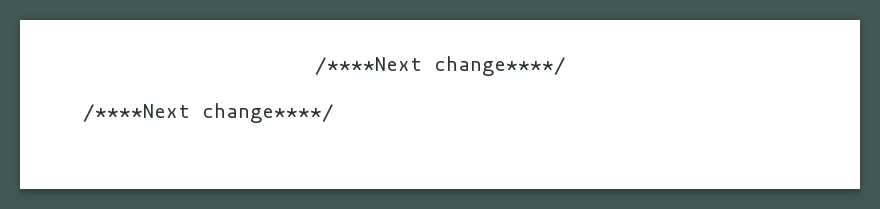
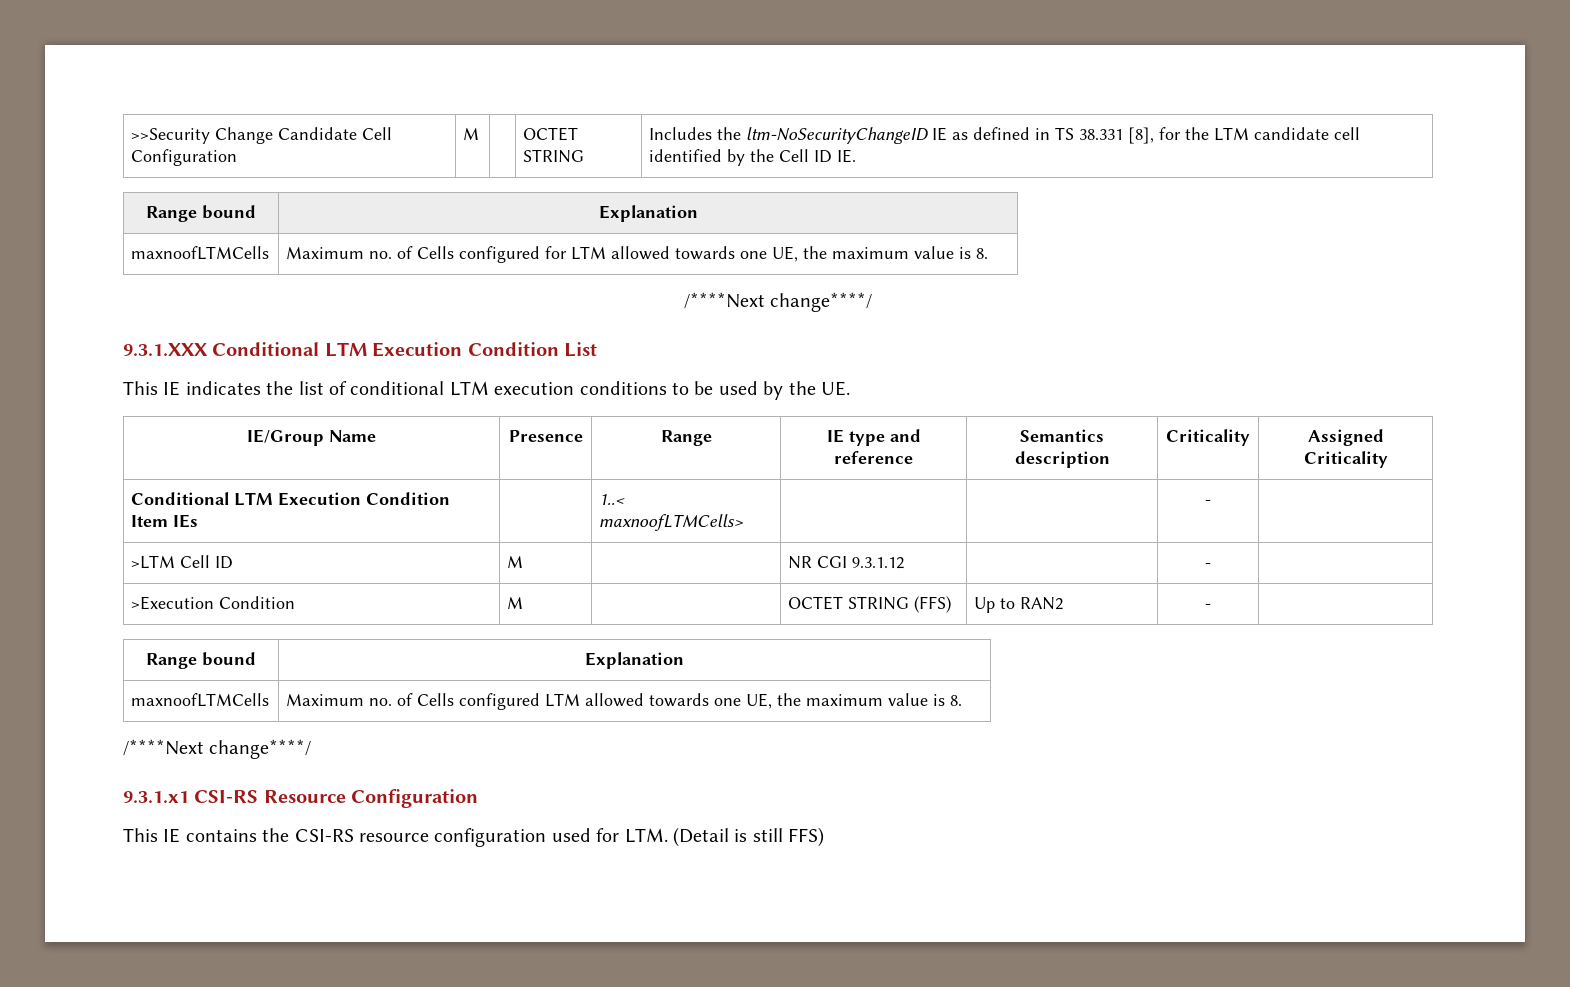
[314,56,566,76] [83,103,334,123] /****Next change****/ // /****Next change****/ -> [131,127,393,144] [131,149,238,166] [463,128,480,140] [523,127,579,141] [523,149,585,163] [649,127,1361,144] [649,149,857,166] [146,205,256,222] [598,205,698,222] [131,246,270,260] [286,246,989,263] [683,292,873,312] [123,342,597,357] [123,381,850,400] [247,429,376,446] [508,430,583,442] [660,430,712,446] [826,429,921,446] [834,451,913,464] [1020,429,1104,442] [1014,451,1110,468] [1166,429,1250,446] [1307,429,1384,446] [1303,451,1388,468] [131,492,451,506] [131,514,199,528] [599,493,626,505] [599,514,744,531] [1205,500,1211,505] [131,555,234,569] [507,556,524,568] [788,556,905,569] [1205,563,1211,568] [131,596,296,610] [507,597,524,609] [788,596,952,613] [974,597,1064,613] [1205,604,1211,609] [146,652,256,669] [585,652,684,669] [131,693,270,707] [286,693,963,710] [123,739,312,759] [123,789,479,808] [123,827,825,847] >>Security Change Candidate Cell Configuration | M | | OCTET STRING | Includes the ltm-NoSecurityChangeID IE as defined in TS 38.331 [8], for the LTM candidate cell identified by the Cell ID IE. // Range bound | Explanation // maxnoofLTMCells | Maximum no. of Cells configured for LTM allowed towards one UE, the maximum value is 8. // /****Next change****/ // 9.3.1.XXX Conditional LTM Execution Condition List // This IE indicates the list of conditional LTM execution conditions to be used by the UE. // IE/Group Name | Presence | Range | IE type and reference | Semantics description | Criticality | Assigned Criticality // Conditional LTM Execution Condition Item IEs | | 1..< maxnoofLTMCells> | | | - | // >LTM Cell ID | M | | NR CGI 9.3.1.12 | | - | // >Execution Condition | M | | OCTET STRING (FFS) | Up to RAN2 | - | // Range bound | Explanation // maxnoofLTMCells | Maximum no. of Cells configured LTM allowed towards one UE, the maximum value is 8. // /****Next change****/ // 9.3.1.x1 CSI-RS Resource Configuration // This IE contains the CSI-RS resource configuration used for LTM. (Detail is still FFS)

